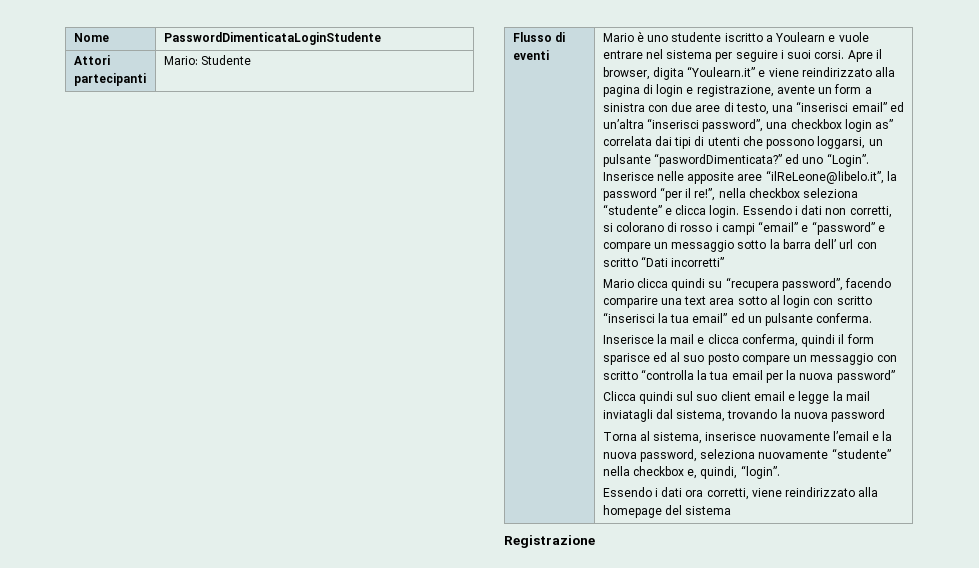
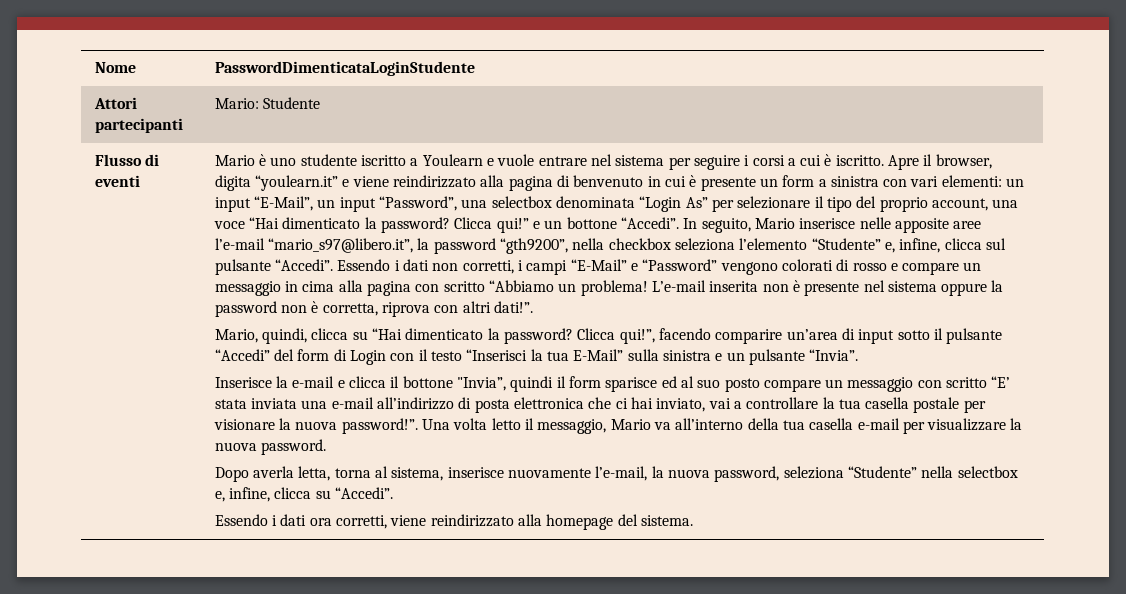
[787,50,845,59] suoi corsi. -> [752,154,884,166] corsi a cui è iscritto.
[687,66,756,77] “Youlearn.it” -> [255,175,339,191] “youlearn.it”
[656,84,815,97] login e registrazione, avente -> [573,175,756,191] benvenuto in cui è presente
[671,101,904,115] [602,118,894,132] [602,136,883,149] [602,153,869,167] [602,170,897,184] [602,187,859,201] [602,204,740,218] due aree di testo, una “inserisci email” ed un’altra “inserisci password”, una checkbox login as” correlata dai tipi di utenti che possono loggarsi, un pulsante “paswordDimenticata?” ed uno “Login”. Inserisce nelle apposite aree “ilReLeone@libelo.it”, la password “per il re!”, nella checkbox seleziona “studente” e clicca login. -> [910,175,1025,187] [214,196,1019,212] [213,217,982,233] [214,238,1006,254] [214,259,334,275] vari elementi: un input “E-Mail”, un input “Password”, una selectbox denominata “Login As” per selezionare il tipo del proprio account, una voce “Hai dimenticato la password? Clicca qui!” e un bottone “Accedi”. In seguito, Mario inserisce nelle apposite aree l’e-mail “mario_s97@libero.it”, la password “gth9200”, nella checkbox seleziona l’elemento “Studente” e, infine, clicca sul pulsante “Accedi”.
[602,221,885,235] [602,239,877,252] [602,256,725,267] [602,277,892,291] [602,295,872,308] [602,312,873,326] si colorano di rosso i campi “email” e “password” e compare un messaggio sotto la barra dell’ url con scritto “Dati incorretti” // Mario clicca quindi su “recupera password”, facendo comparire una text area sotto al login con scritto “inserisci la tua email” ed un pulsante conferma. -> [517,259,982,275] [214,280,1004,296] [214,301,533,317] [214,328,1003,344] [214,349,859,365] i campi “E-Mail” e “Password” vengono colorati di rosso e compare un messaggio in cima alla pagina con scritto “Abbiamo un problema! L’e-mail inserita non è presente nel sistema oppure la password non è corretta, riprova con altri dati!”. // Mario, quindi, clicca su “Hai dimenticato la password? Clicca qui!”, facendo comparire un’area di input sotto il pulsante “Accedi” del form di Login con il testo “Inserisci la tua E-Mail” sulla sinistra e un pulsante “Invia”.
[670,334,798,347] mail e clicca conferma, -> [292,376,506,391] e-mail e clicca il bottone "Invia”,
[640,369,895,383] [602,391,870,404] [602,409,886,422] [602,432,637,441] “controlla la tua email per la nuova password” // Clicca quindi sul suo client email e legge la mail inviatagli dal sistema, trovando la nuova password // Torna -> [991,376,1011,388] [214,397,986,413] [213,418,1023,434] [214,439,327,455] [214,466,371,482] “E’ stata inviata una e-mail all’indirizzo di posta elettronica che ci hai inviato, vai a controllare la tua casella postale per visionare la nuova password!”. Una volta letto il messaggio, Mario va all’interno della tua casella e-mail per visualizzare la nuova password. // Dopo averla letta, torna
[832,431,880,441] l’email e -> [595,466,648,481] l’e-mail,
[758,448,891,459] [602,465,780,479] nuovamente “studente” nella checkbox e, quindi, “login”. -> [847,466,1018,478] [214,487,393,502] “Studente” nella selectbox e, infine, clicca su “Accedi”.
[685,506,732,515] [504,535,595,548] sistema // Registrazione -> [640,515,693,526] sistema.

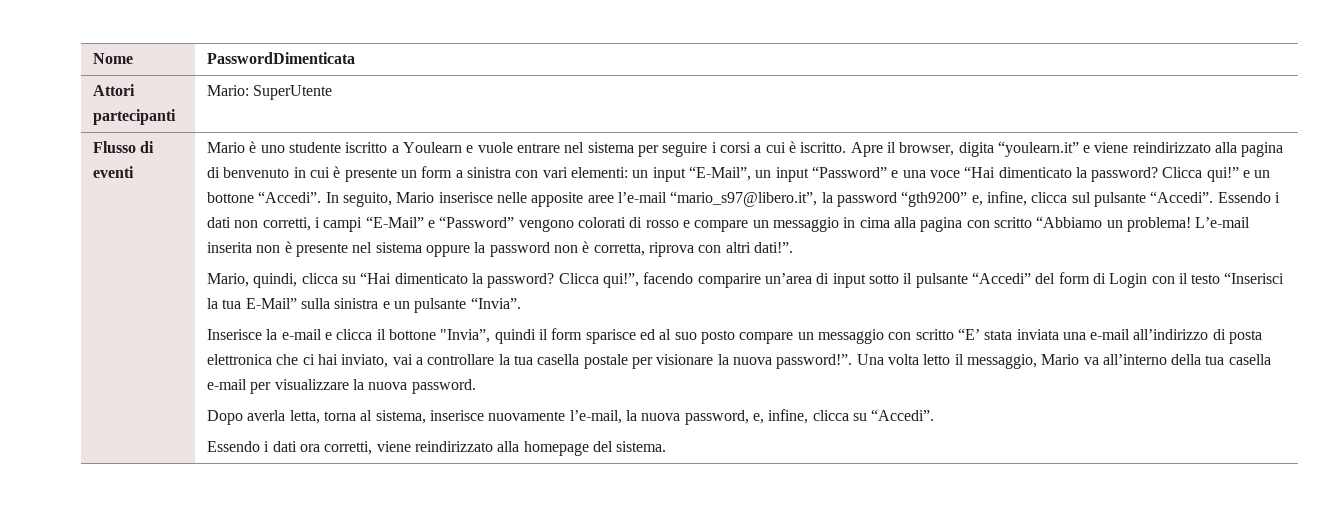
[214,61,475,76] PasswordDimenticataLoginStudente -> [207,52,356,64] PasswordDimenticata
[263,97,321,109] Studente -> [253,85,333,100] SuperUtente
[378,196,988,212] “Password”, una selectbox denominata “Login As” per selezionare il tipo del proprio account, -> [811,166,899,178] “Password” e
[499,238,881,254] “gth9200”, nella checkbox seleziona l’elemento “Studente” -> [901,191,968,207] “gth9200”
[783,466,1018,479] seleziona “Studente” nella selectbox -> (749, 417) none

